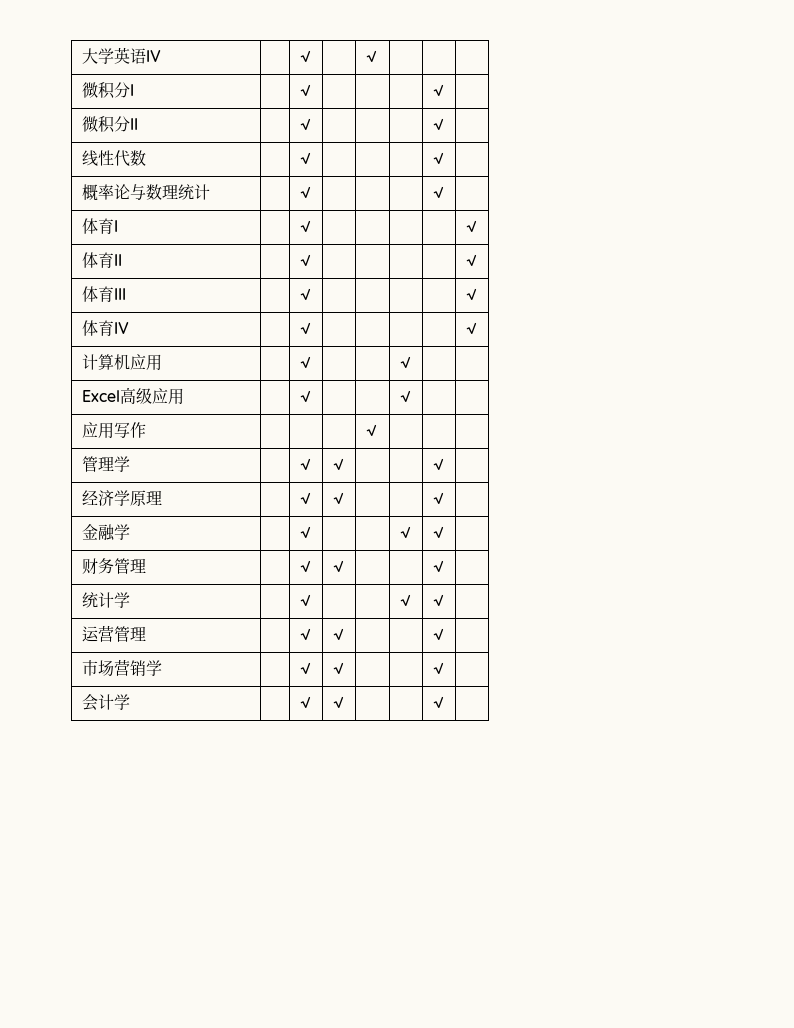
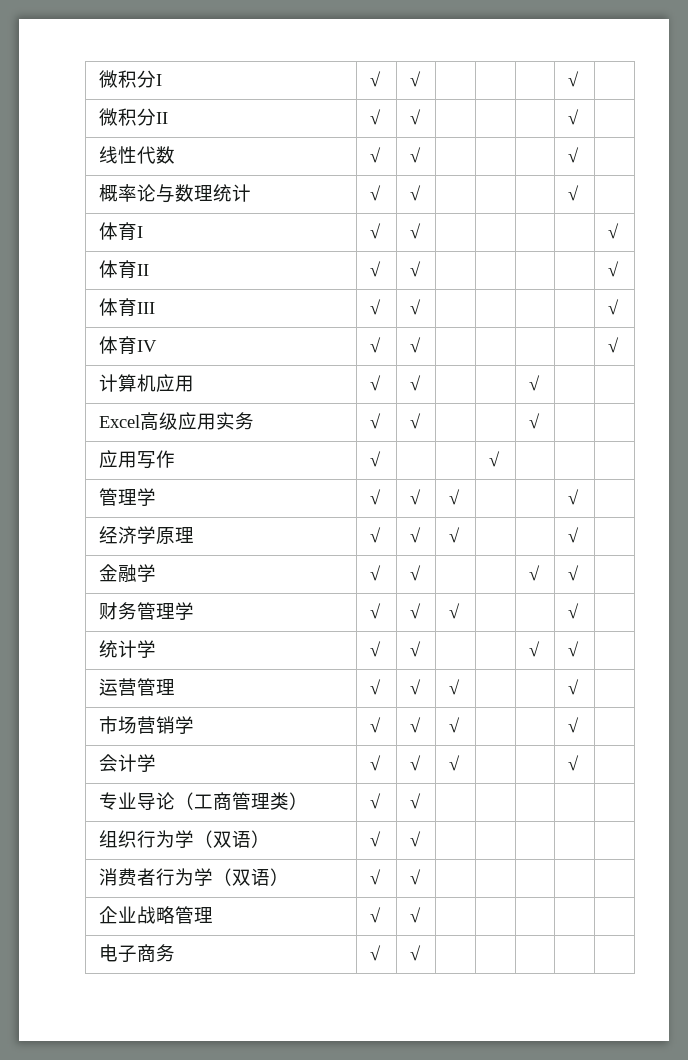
[81,47,161,64] [299,50,311,62] [365,50,377,62] 大学英语IV | | √ | | √ | | | // -> (99, 79) none
(134, 90) none -> [370,71,382,87] √
(138, 124) none -> [370,109,382,125] √
(146, 158) none -> [370,147,382,163] √
(210, 192) none -> [370,185,382,201] √
(118, 226) none -> [370,223,382,239] √
(122, 260) none -> [370,261,382,277] √
(126, 294) none -> [370,299,382,315] √
(129, 328) none -> [370,337,382,353] √
(162, 362) none -> [370,375,382,391] √
(184, 396) | -> [216,412,255,430] [370,413,382,429] 实务 | √
(146, 430) none -> [370,451,382,467] √
(130, 464) none -> [370,489,382,505] √
(162, 497) none -> [370,527,382,543] √
(130, 532) none -> [370,565,382,581] √
(146, 565) | -> [175,602,195,620] [370,603,382,619] 学 | √
(130, 600) none -> [370,641,382,657] √
(146, 633) none -> [370,679,382,695] √
(162, 668) none -> [370,717,382,733] √
[299,696,311,708] [332,696,344,708] [432,696,444,708] | √ | √ | | | √ | -> [370,755,382,771] [410,755,422,771] [449,755,461,771] [568,755,580,771] [99,792,309,810] [370,793,382,809] [410,793,422,809] [99,830,271,848] [370,831,382,847] [410,831,422,847] [99,868,290,886] [370,869,382,885] [410,869,422,885] [99,906,214,924] [370,907,382,923] [410,907,422,923] [99,944,176,963] [370,945,382,961] [410,945,422,961] √ | √ | √ | | | √ | // 专业导论（工商管理类） | √ | √ | | | | | // 组织行为学（双语） | √ | √ | | | | | // 消费者行为学（双语） | √ | √ | | | | | // 企业战略管理 | √ | √ | | | | | // 电子商务 | √ | √ | | | | |

